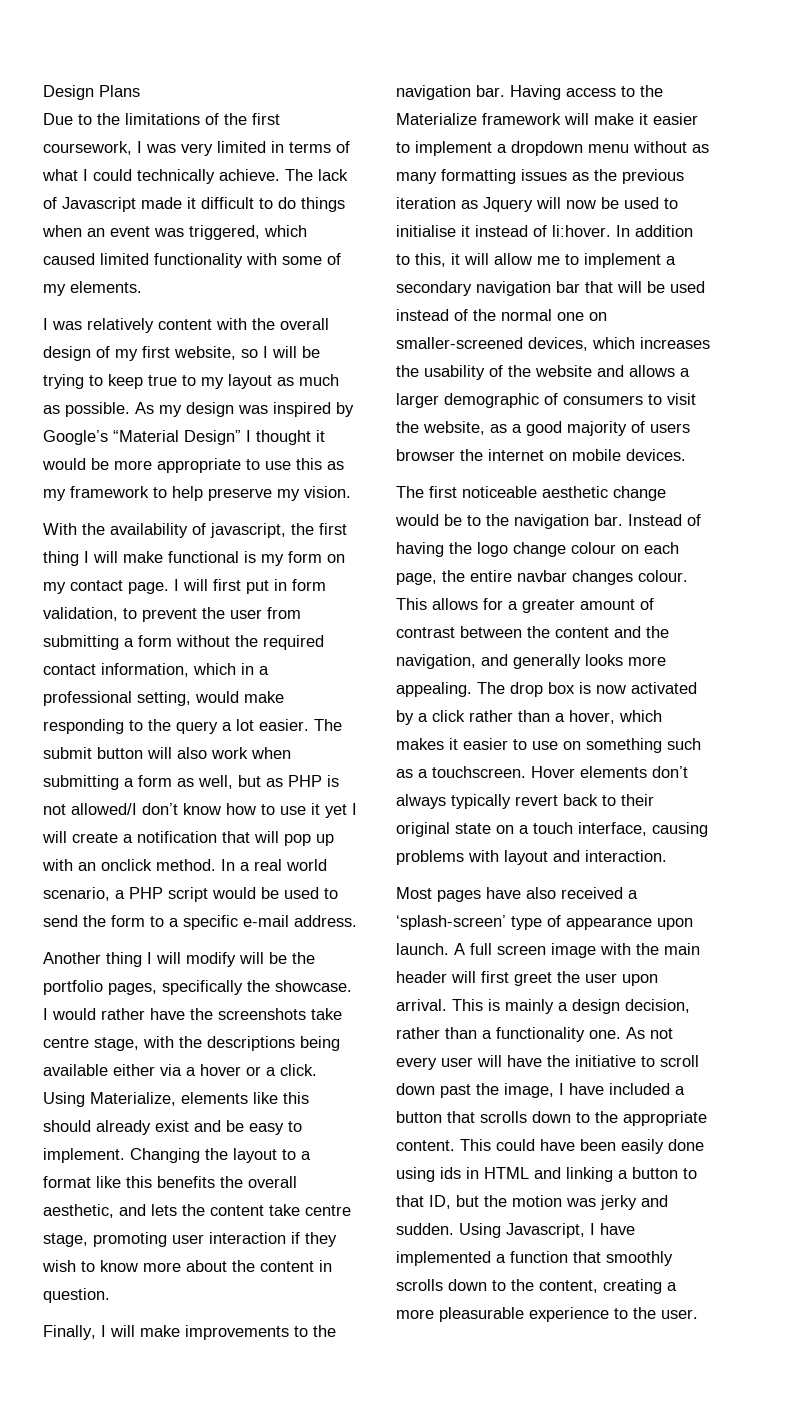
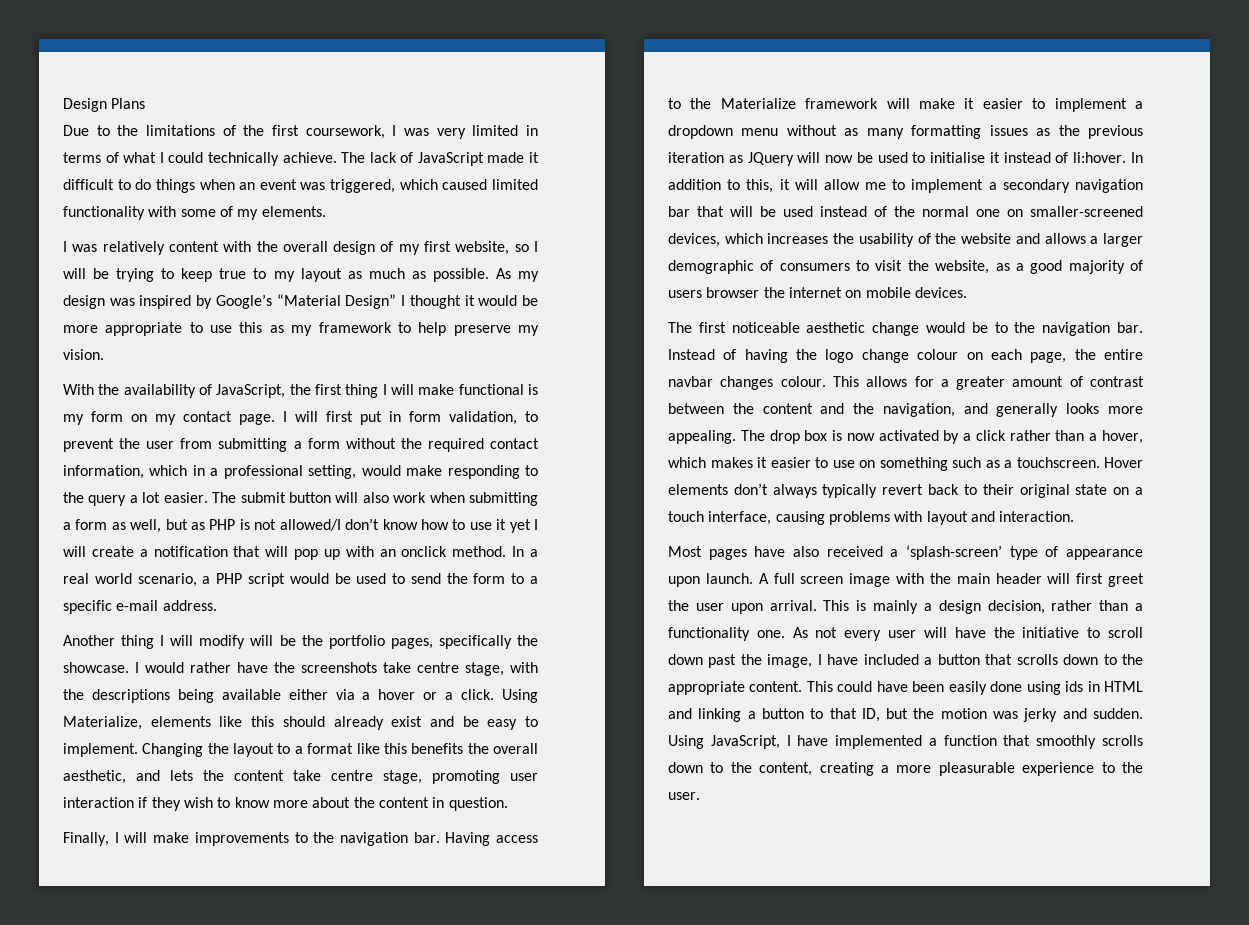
[62,197,136,212] Javascript -> [417,152,484,166] JavaScript
[210,523,286,538] javascript, -> [216,384,286,398] JavaScript,
[483,197,533,212] Jquery -> [747,152,794,166] JQuery
[506,1223,585,1238] Javascript, -> [710,735,780,749] JavaScript,

